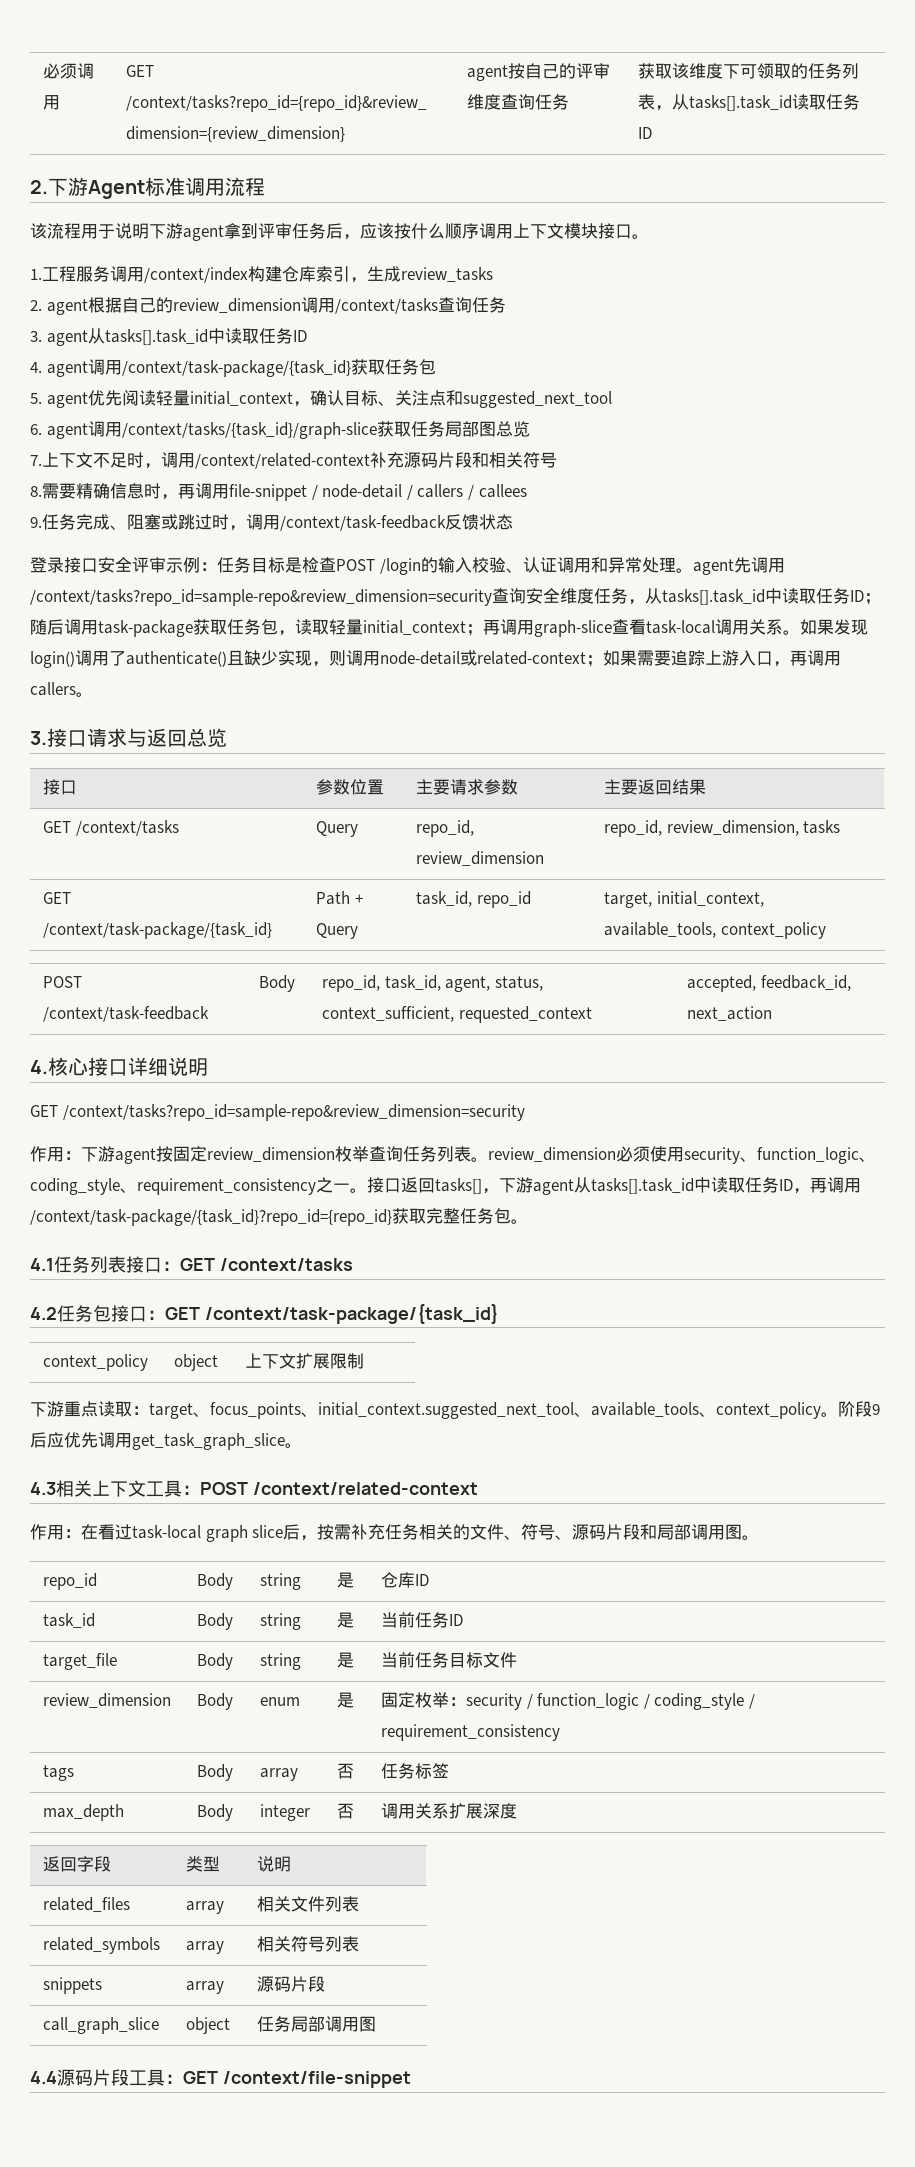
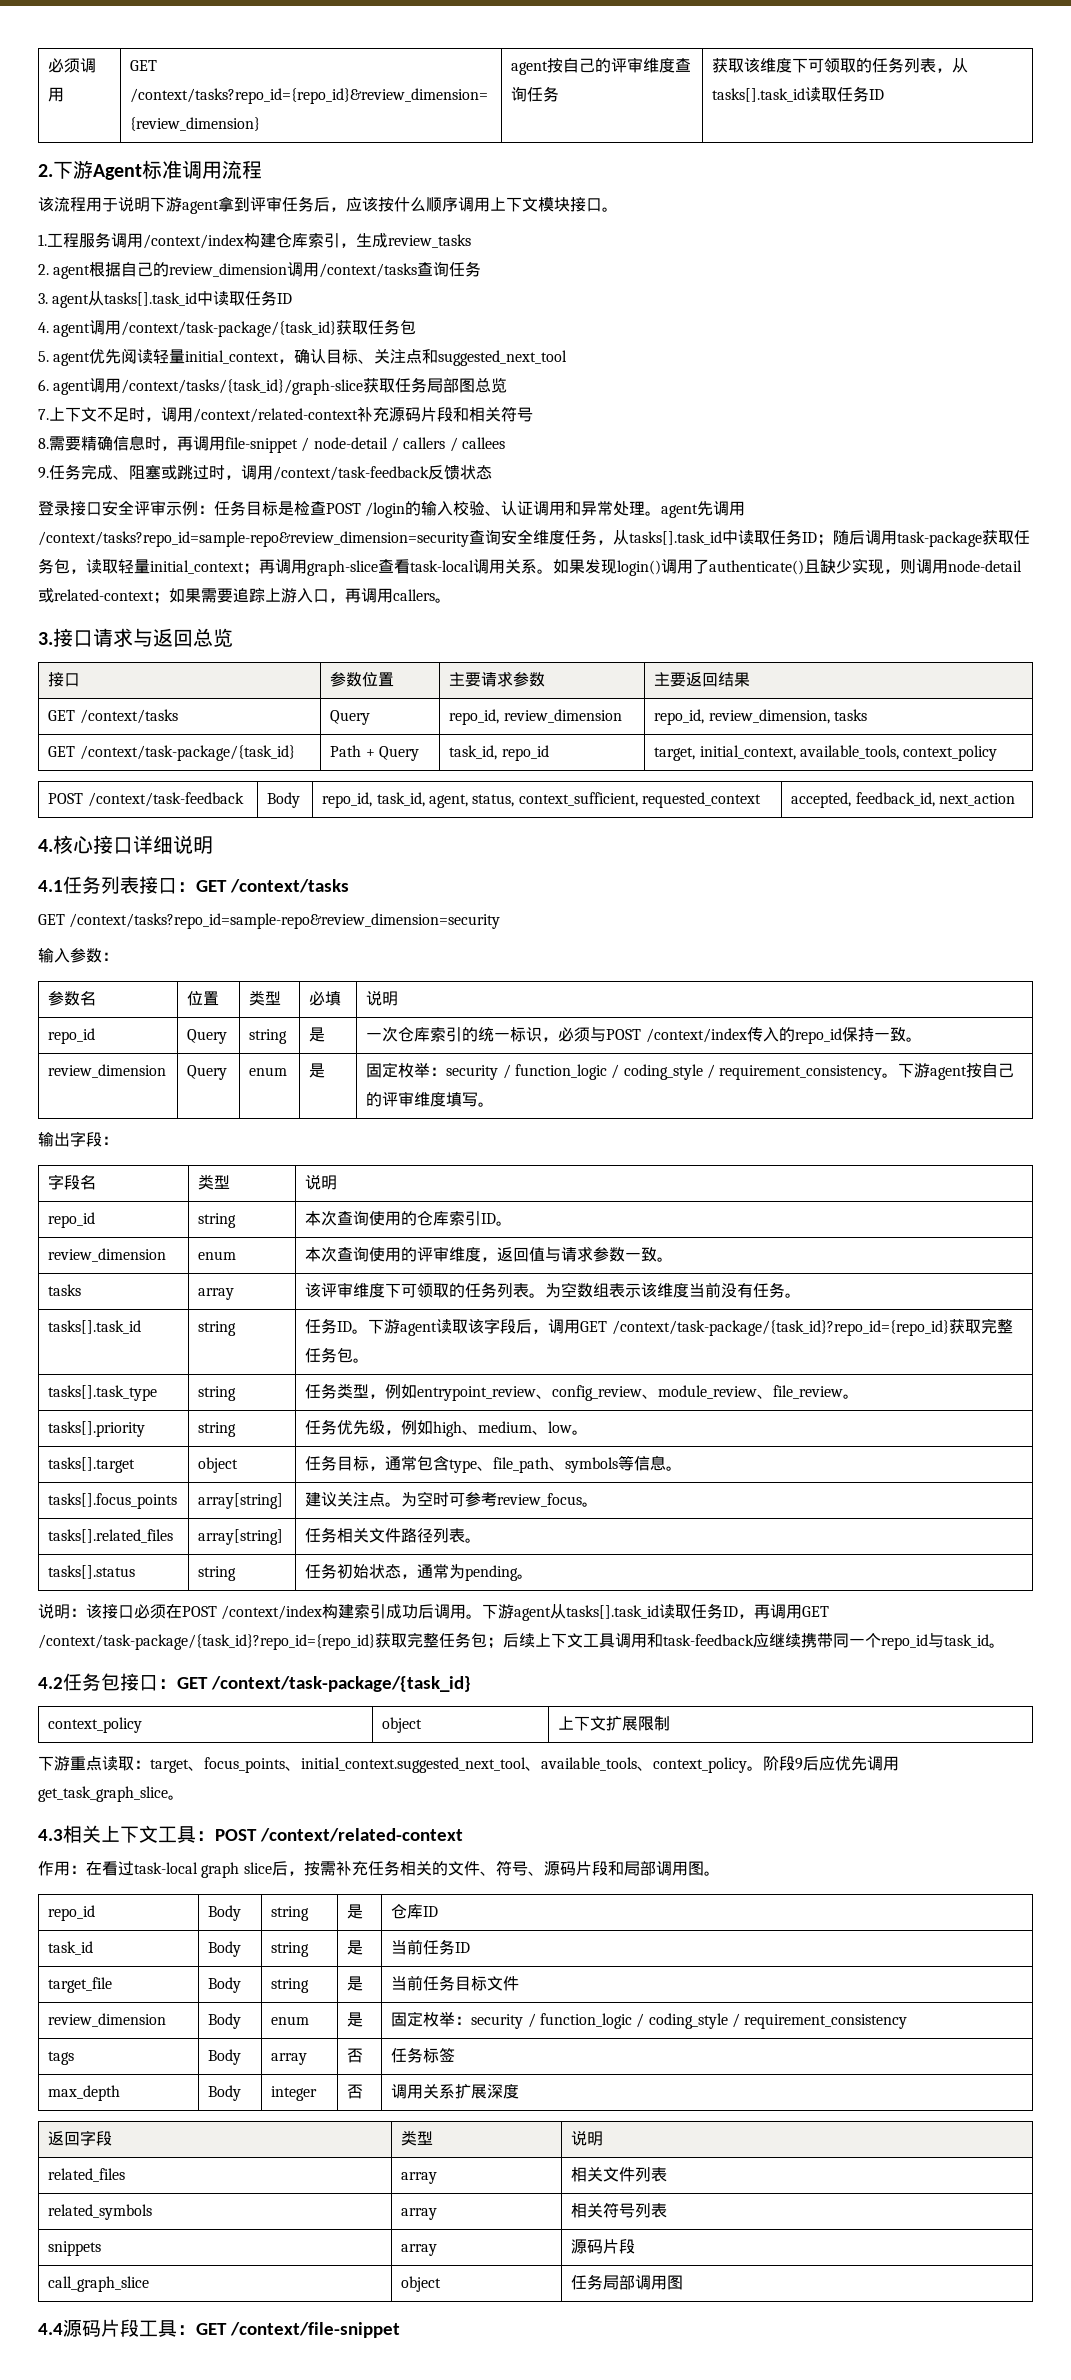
[30,1104,525,1121] [30,1146,876,1164] [30,1177,861,1195] [30,1208,528,1226] // GET /context/tasks?repo_id=sample-repo&review_dimension=security // 作用：下游agent按固定review_dimension枚举查询任务列表。review_dimension必须使用security、function_logic、coding_style、requirement_consistency之一。接口返回tasks[]，下游agent从tasks[].task_id中读取任务ID，再调用/context/task-package/{task_id}?repo_id={repo_id}获取完整任务包。 -> (213, 845) none
(353, 1264) none -> [38,913,501,929] [38,948,118,963] [48,991,97,1006] [187,991,220,1006] [249,990,282,1006] [309,991,342,1006] [366,990,399,1006] [48,1028,96,1044] [187,1029,228,1044] [249,1029,288,1044] [309,1027,326,1042] [366,1026,922,1044] [48,1064,167,1078] [187,1065,228,1080] [249,1067,288,1076] [309,1063,326,1078] [366,1062,1015,1080] [366,1091,495,1107] [38,1131,118,1147] [48,1174,97,1190] [198,1174,231,1190] [305,1174,338,1190] [48,1212,96,1228] [198,1213,237,1228] [305,1210,513,1226] [48,1248,167,1262] [198,1251,237,1260] [305,1246,674,1262] [48,1284,82,1296] [198,1288,235,1300] [305,1282,802,1298] [48,1320,142,1334] [198,1321,237,1336] [305,1318,1013,1336] [305,1347,370,1363] [48,1385,158,1401] [198,1386,237,1401] [305,1383,860,1401] [48,1421,146,1437] [198,1422,237,1437] [305,1419,589,1437] [48,1457,136,1473] [198,1457,239,1473] [305,1455,683,1473] [48,1493,178,1509] [198,1493,284,1509] [305,1491,599,1507] [48,1529,174,1543] [198,1529,284,1545] [305,1527,482,1543] [48,1565,136,1579] [198,1566,237,1581] [305,1563,534,1581] [38,1603,830,1621] [38,1632,1005,1650] // GET /context/tasks?repo_id=sample-repo&review_dimension=security // 输入参数： // 参数名 | 位置 | 类型 | 必填 | 说明 // repo_id | Query | string | 是 | 一次仓库索引的统一标识，必须与POST /context/index传入的repo_id保持一致。 // review_dimension | Query | enum | 是 | 固定枚举：security / function_logic / coding_style / requirement_consistency。下游agent按自己的评审维度填写。 // 输出字段： // 字段名 | 类型 | 说明 // repo_id | string | 本次查询使用的仓库索引ID。 // review_dimension | enum | 本次查询使用的评审维度，返回值与请求参数一致。 // tasks | array | 该评审维度下可领取的任务列表。为空数组表示该维度当前没有任务。 // tasks[].task_id | string | 任务ID。下游agent读取该字段后，调用GET /context/task-package/{task_id}?repo_id={repo_id}获取完整任务包。 // tasks[].task_type | string | 任务类型，例如entrypoint_review、config_review、module_review、file_review。 // tasks[].priority | string | 任务优先级，例如high、medium、low。 // tasks[].target | object | 任务目标，通常包含type、file_path、symbols等信息。 // tasks[].focus_points | array[string] | 建议关注点。为空时可参考review_focus。 // tasks[].related_files | array[string] | 任务相关文件路径列表。 // tasks[].status | string | 任务初始状态，通常为pending。 // 说明：该接口必须在POST /context/index构建索引成功后调用。下游agent从tasks[].task_id读取任务ID，再调用GET /context/task-package/{task_id}?repo_id={repo_id}获取完整任务包；后续上下文工具调用和task-feedback应继续携带同一个repo_id与task_id。

